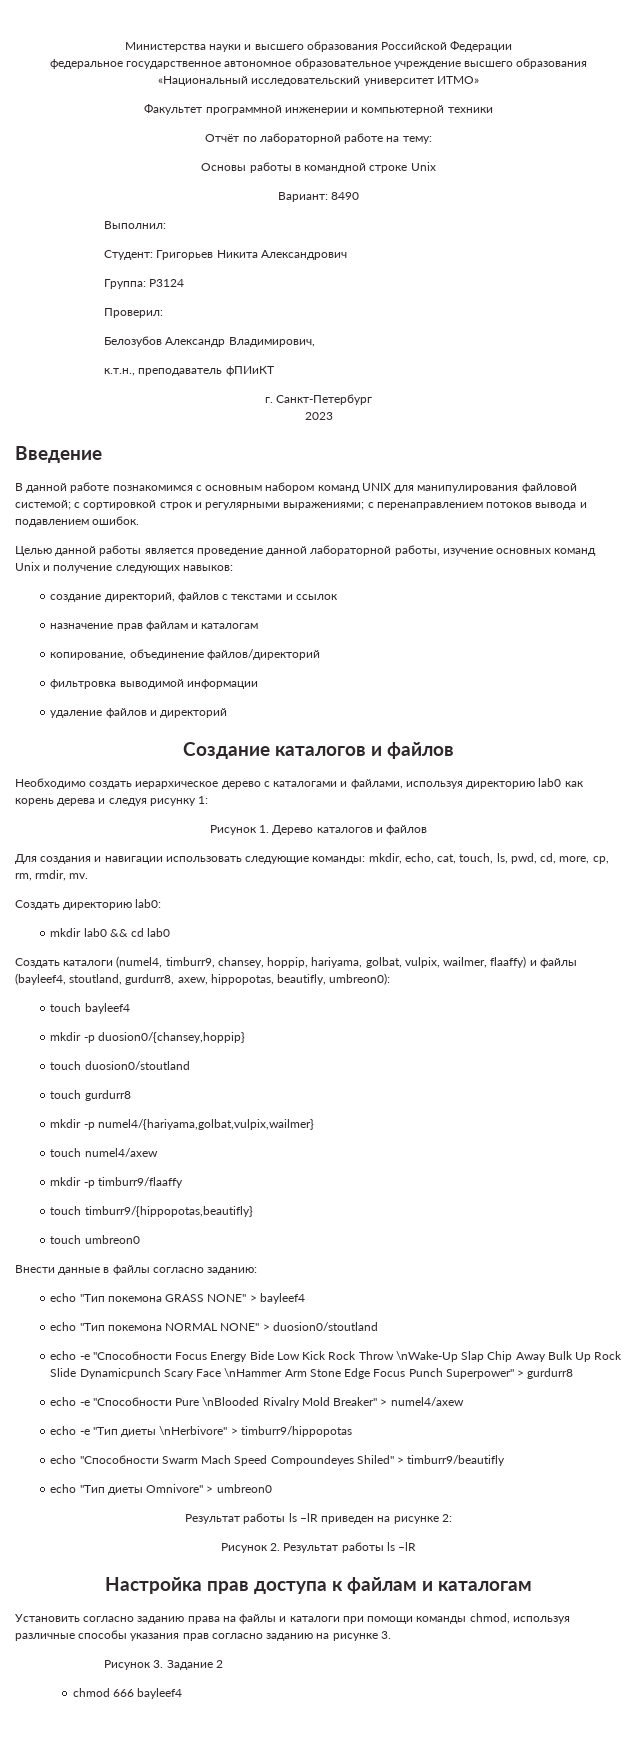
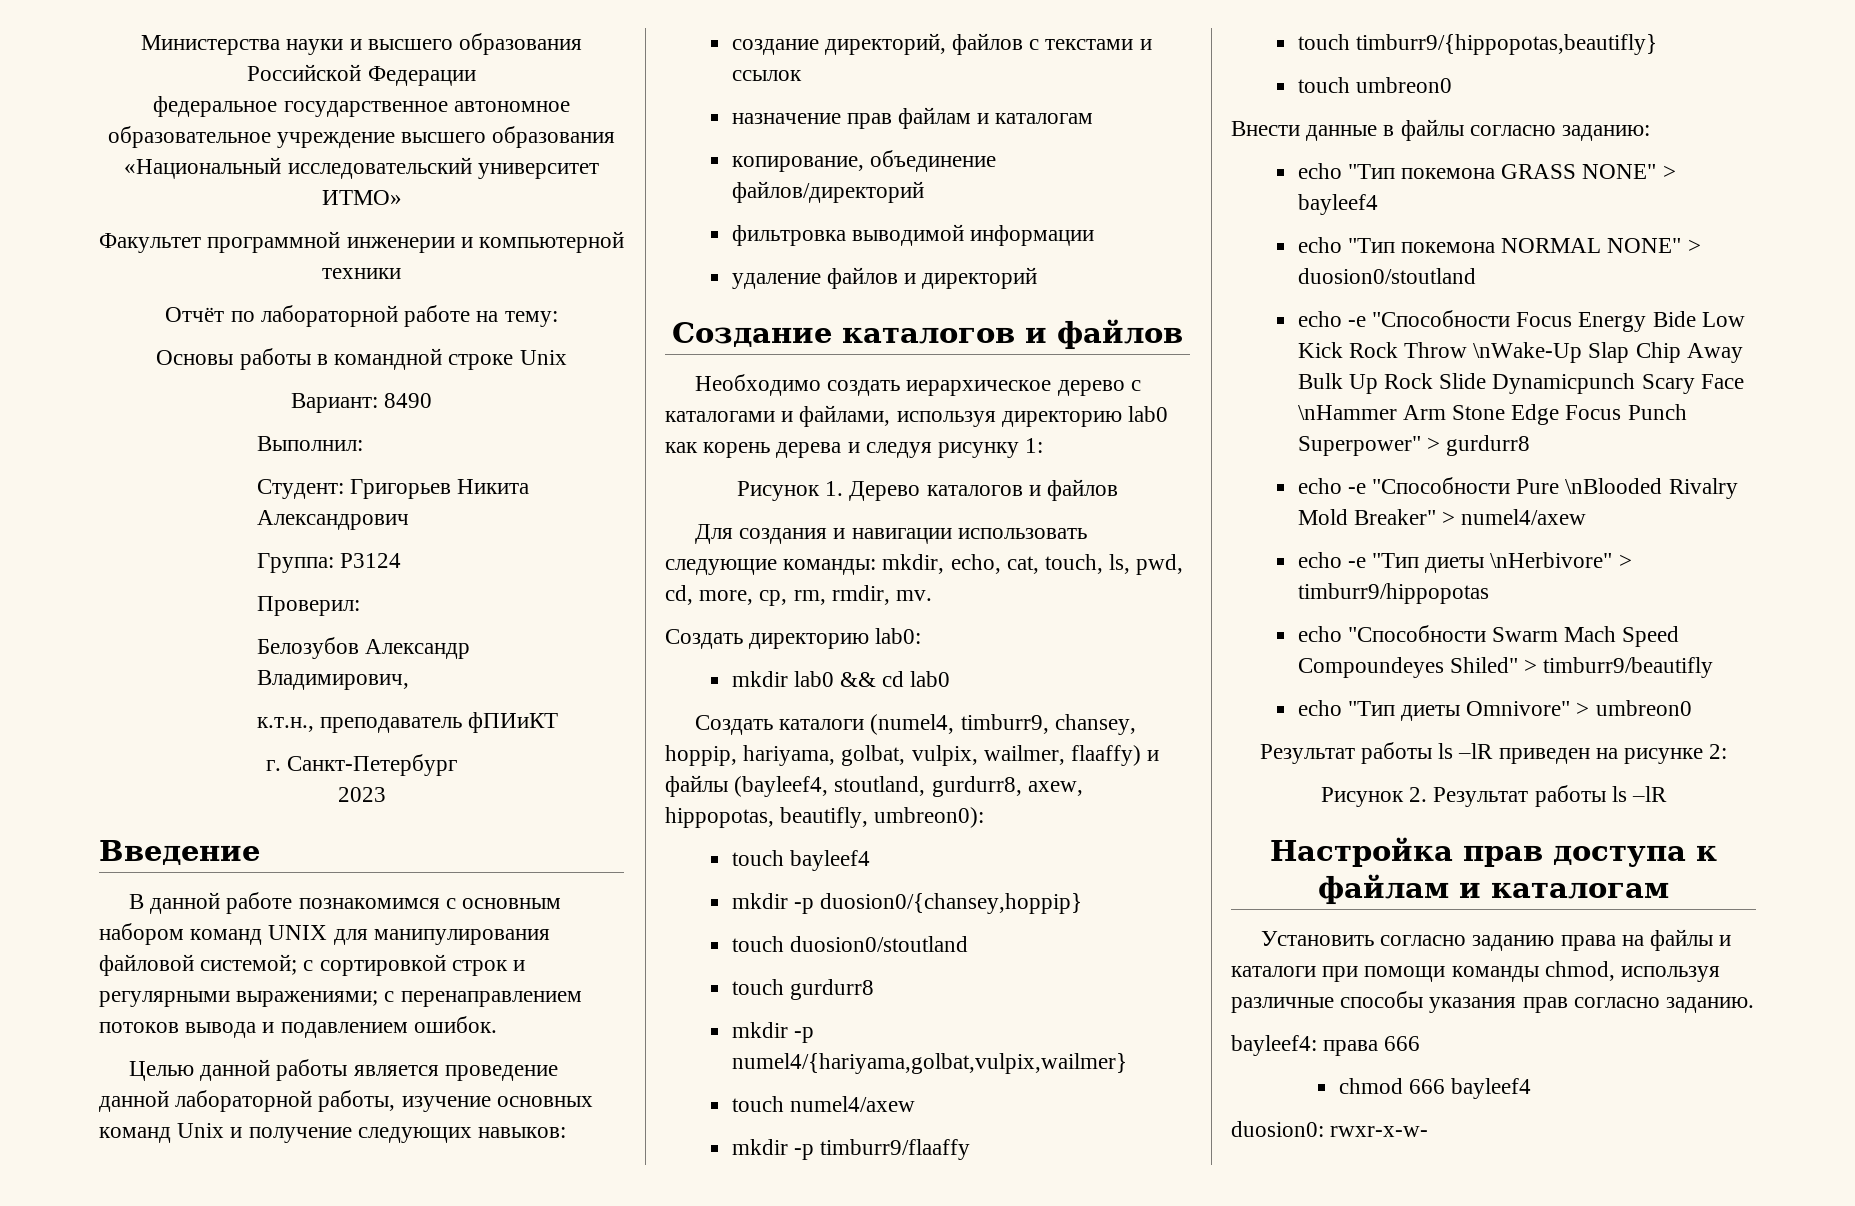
[266,1631,391,1641] [104,1660,223,1670] заданию на рисунке 3. // Рисунок 3. Задание 2 -> [1666,997,1755,1013] [1231,1035,1421,1056] заданию. // bayleef4: права 666
(183, 1693) none -> [1231,1121,1429,1137] // duosion0: rwxr-x-w-

